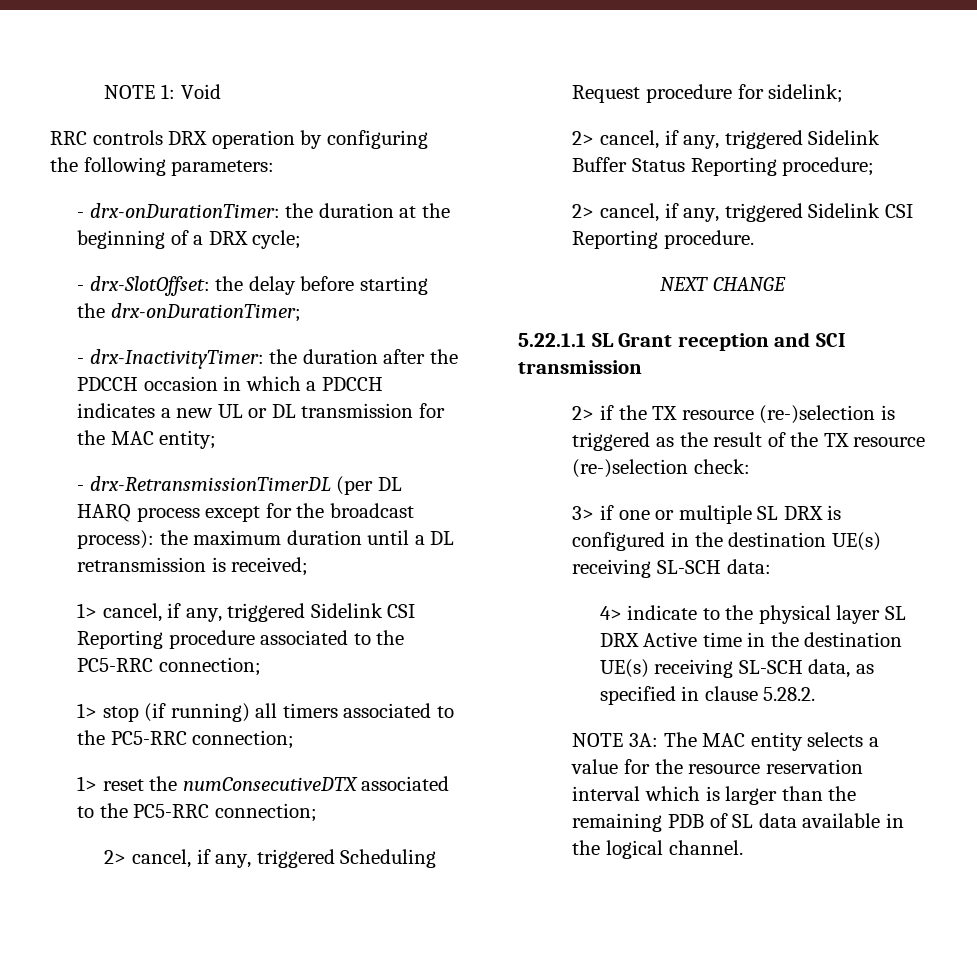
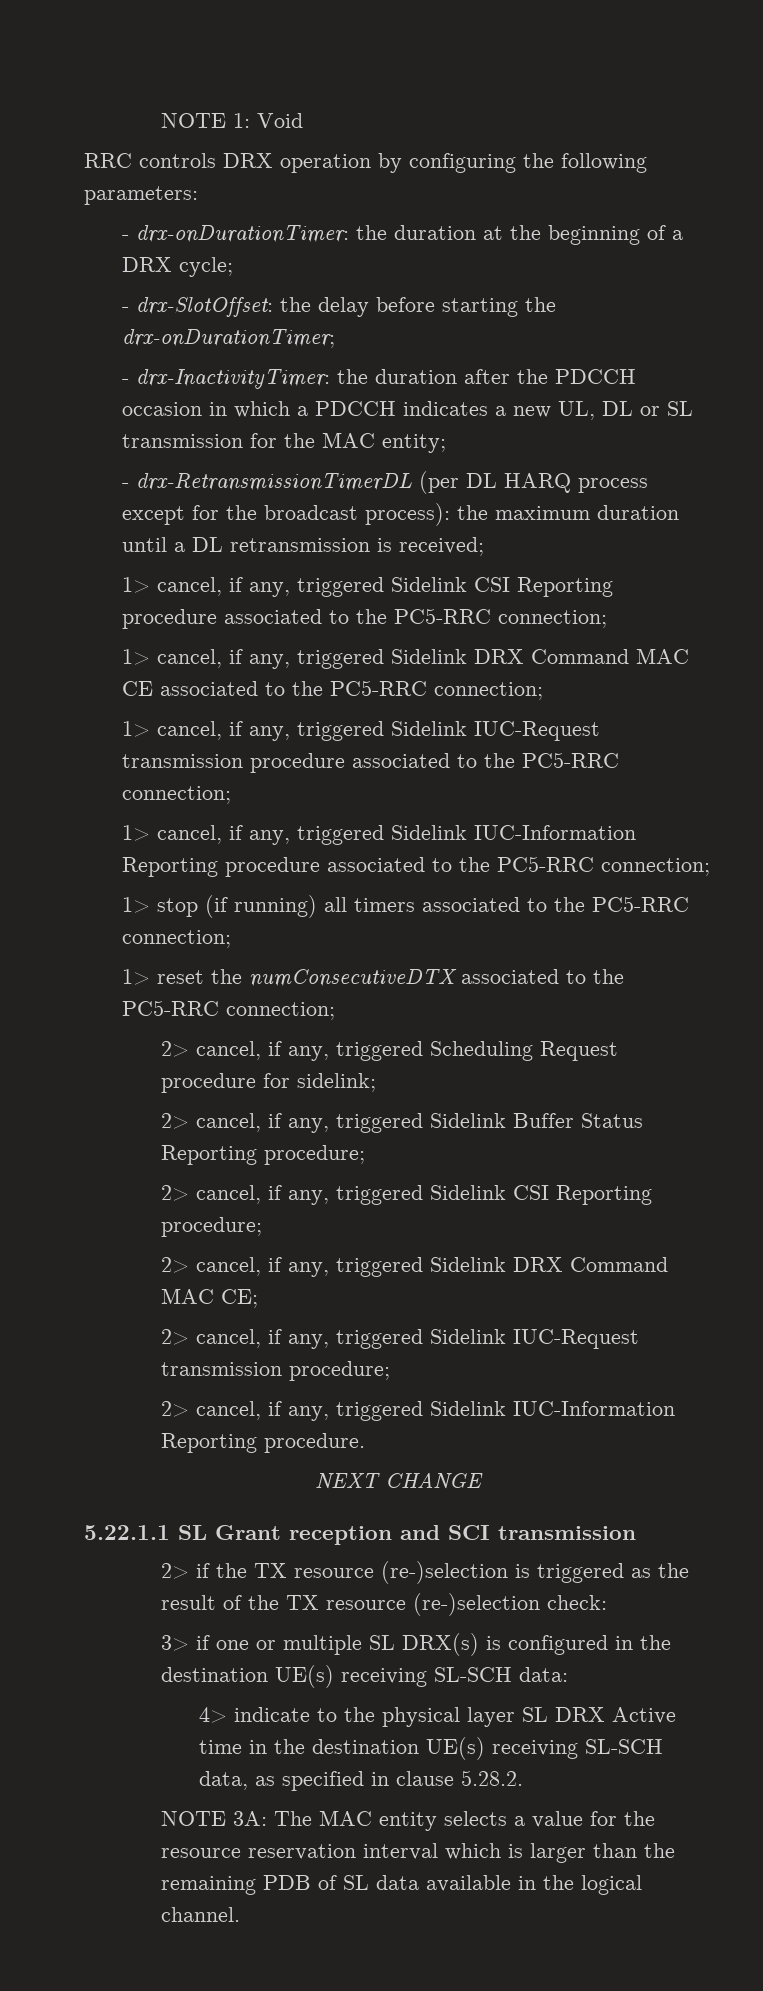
[217,404,296,418] UL or DL -> [558,401,694,420] UL, DL or SL
(261, 666) none -> [122,648,690,669] [122,680,544,700] [122,721,601,741] [122,752,620,773] [122,786,232,804] [122,825,637,845] [122,856,711,877] // 1> cancel, if any, triggered Sidelink DRX Command MAC CE associated to the PC5-RRC connection; // 1> cancel, if any, triggered Sidelink IUC-Request transmission procedure associated to the PC5-RRC connection; // 1> cancel, if any, triggered Sidelink IUC-Information Reporting procedure associated to the PC5-RRC connection;
(659, 239) none -> [160,1217,262,1237] [160,1257,668,1277] [160,1288,258,1308] [160,1329,639,1349] [160,1361,390,1381] [160,1401,675,1421] [160,1433,257,1453] procedure; // 2> cancel, if any, triggered Sidelink DRX Command MAC CE; // 2> cancel, if any, triggered Sidelink IUC-Request transmission procedure; // 2> cancel, if any, triggered Sidelink IUC-Information Reporting
[783,506,823,520] DRX -> [401,1633,479,1656] DRX(s)

